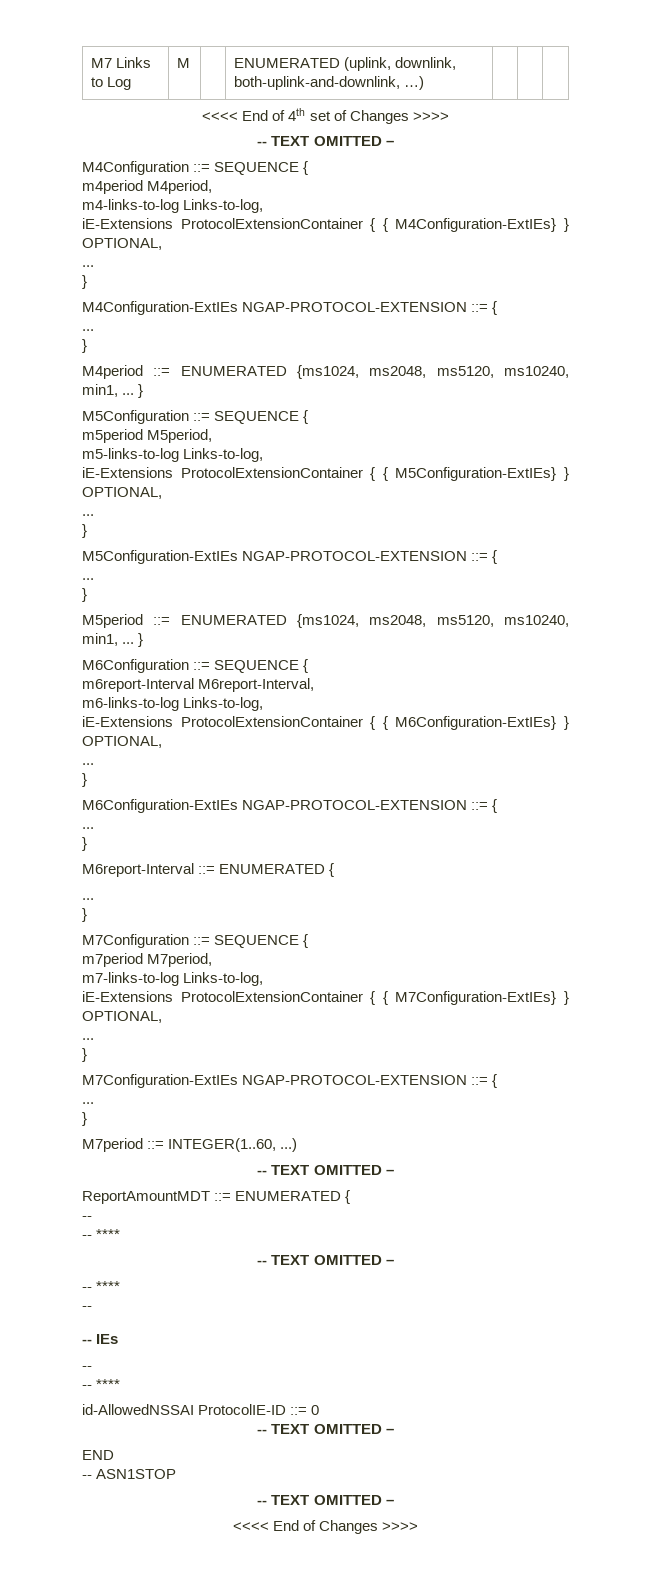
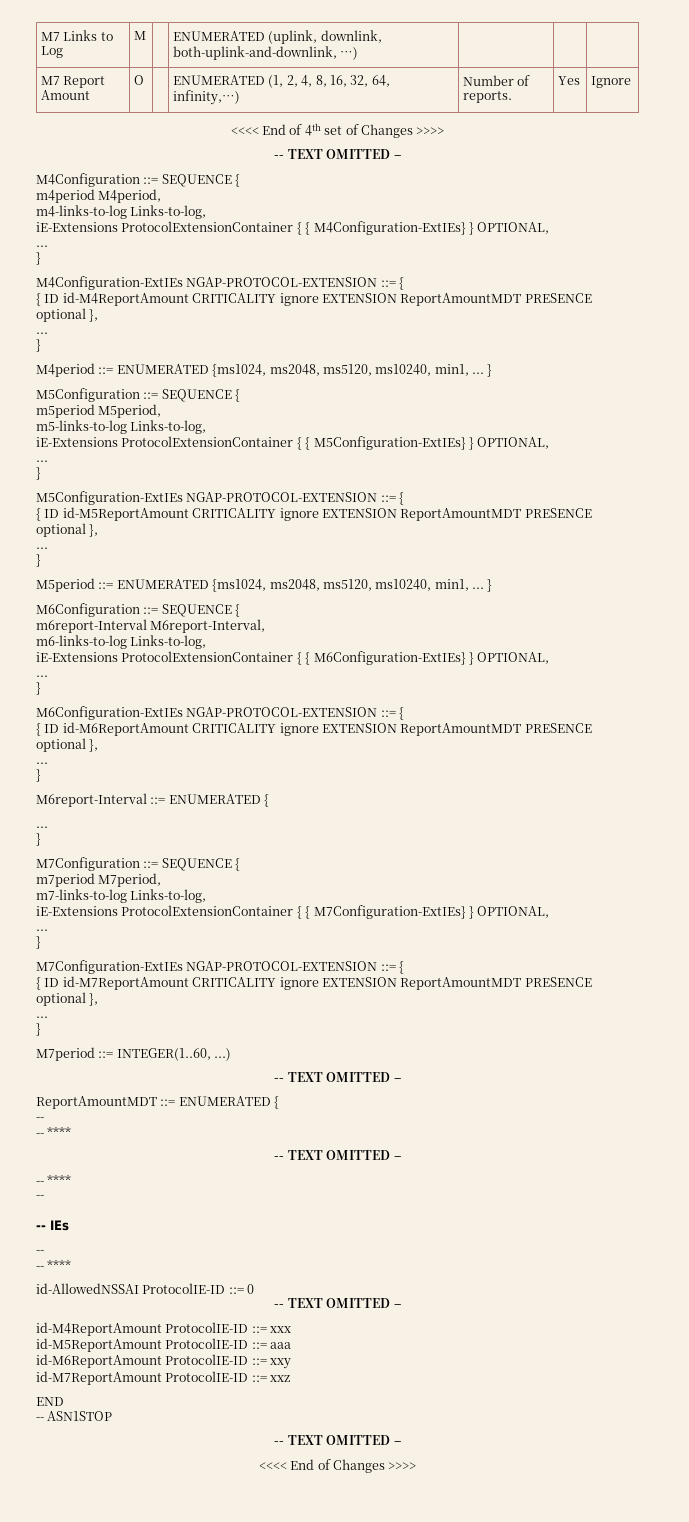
(424, 83) none -> [41,76,106,88] [41,90,91,100] [134,75,145,85] [173,75,390,88] [173,90,241,105] [463,75,531,86] [463,91,513,103] [558,76,581,85] [591,76,632,88] // M7 Report Amount | O | | ENUMERATED (1, 2, 4, 8, 16, 32, 64, infinity,…) | Number of reports. | Yes | Ignore
(498, 308) none -> [36,292,592,306] [36,308,99,322] // { ID id-M4ReportAmount CRITICALITY ignore EXTENSION ReportAmountMDT PRESENCE optional },
(498, 557) none -> [36,507,592,521] [36,523,99,537] // { ID id-M5ReportAmount CRITICALITY ignore EXTENSION ReportAmountMDT PRESENCE optional },
(498, 806) none -> [36,722,592,736] [36,738,99,752] // { ID id-M6ReportAmount CRITICALITY ignore EXTENSION ReportAmountMDT PRESENCE optional },
(498, 1081) none -> [36,976,592,990] [36,992,99,1006] // { ID id-M7ReportAmount CRITICALITY ignore EXTENSION ReportAmountMDT PRESENCE optional },
(394, 1431) none -> [36,1322,292,1336] [36,1338,292,1352] [36,1354,292,1369] [36,1371,291,1385] // id-M4ReportAmount ProtocolIE-ID ::= xxx // id-M5ReportAmount ProtocolIE-ID ::= aaa // id-M6ReportAmount ProtocolIE-ID ::= xxy // id-M7ReportAmount ProtocolIE-ID ::= xxz

